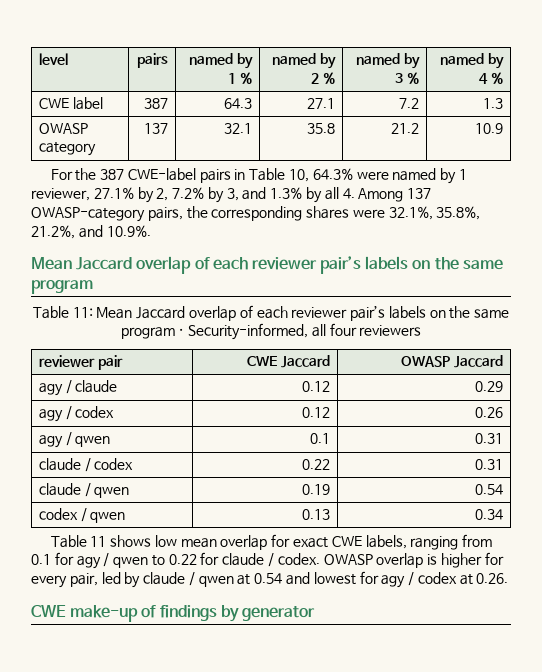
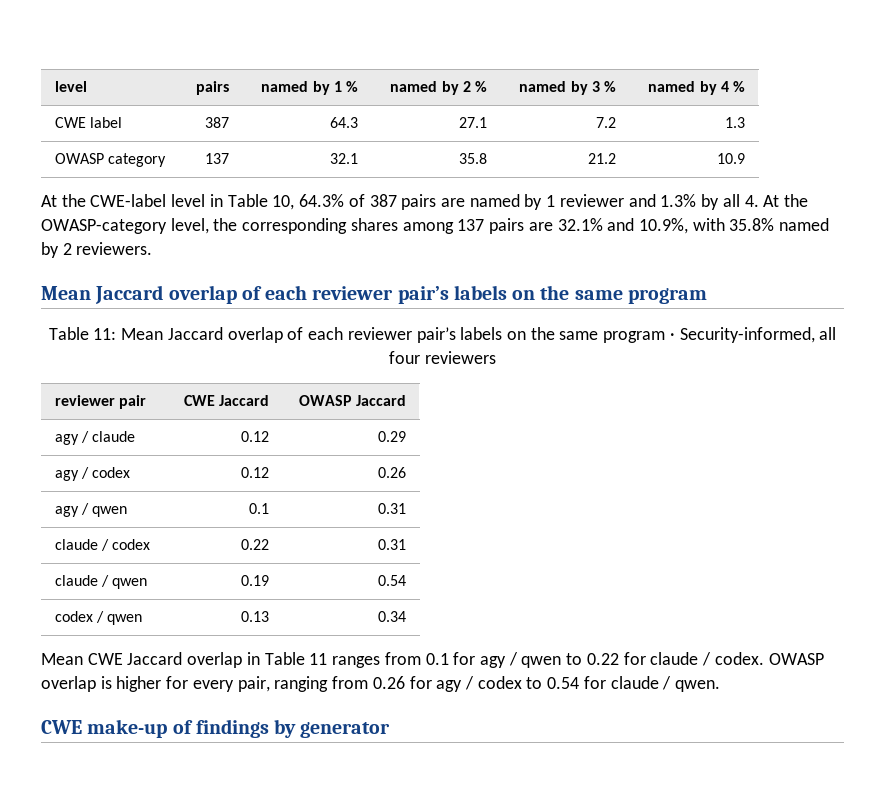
[50,168,467,184] [31,187,239,203] For the 387 CWE-label pairs in Table 10, 64.3% were named by 1 reviewer, 27.1% by 2, 7.2% by 3, -> [41,194,624,210] At the CWE-label level in Table 10, 64.3% of 387 pairs are named by 1 reviewer
[358,188,432,202] [31,206,481,222] [31,225,151,239] Among 137 OWASP-category pairs, the corresponding shares were 32.1%, 35.8%, 21.2%, and 10.9%. -> [763,194,808,207] [41,218,830,234] [41,242,153,258] At the OWASP-category level, the corresponding shares among 137 pairs are 32.1% and 10.9%, with 35.8% named by 2 reviewers.
[50,534,459,550] Table 11 shows low mean overlap for exact CWE labels, ranging -> [41,652,381,668] Mean CWE Jaccard overlap in Table 11 ranges
[101,571,509,588] led by claude / qwen at 0.54 and lowest for agy / codex at 0.26. -> [274,676,721,692] ranging from 0.26 for agy / codex to 0.54 for claude / qwen.

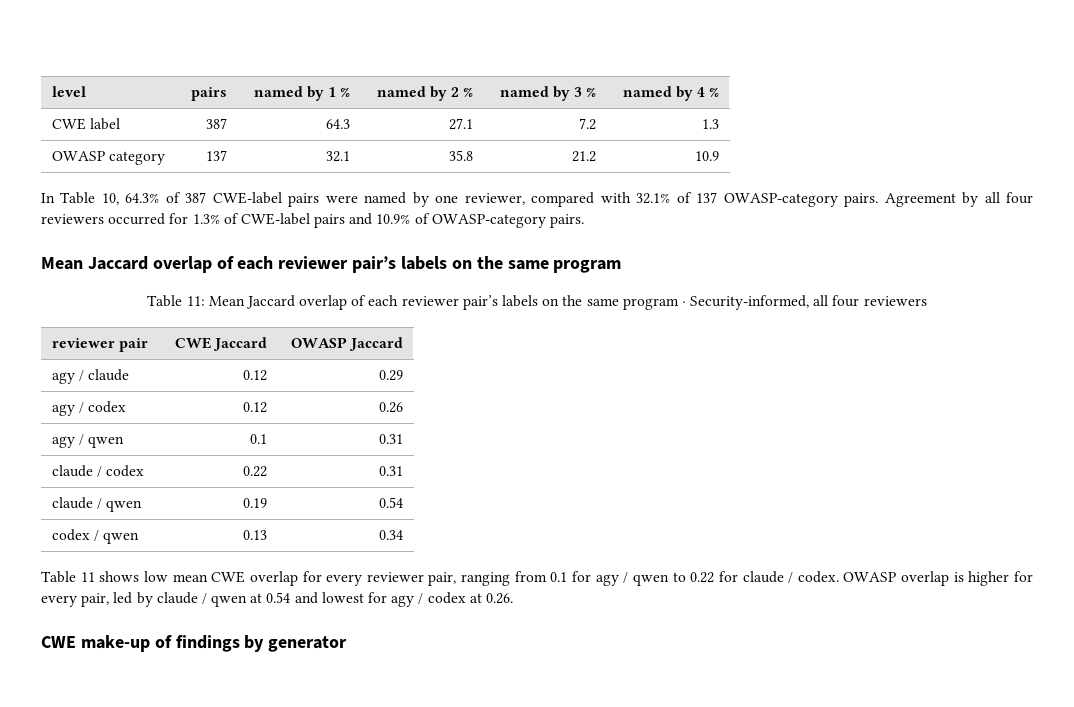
[41,194,223,207] At the CWE-label level in -> [41,193,55,203] In
[401,194,808,210] [41,218,830,234] [41,242,153,258] pairs are named by 1 reviewer and 1.3% by all 4. At the OWASP-category level, the corresponding shares among 137 pairs are 32.1% and 10.9%, with 35.8% named by 2 reviewers. -> [212,192,1033,207] [41,213,585,228] CWE-label pairs were named by one reviewer, compared with 32.1% of 137 OWASP-category pairs. Agreement by all four reviewers occurred for 1.3% of CWE-label pairs and 10.9% of OWASP-category pairs.
[41,652,381,668] Mean CWE Jaccard overlap in Table 11 ranges -> [41,571,511,586] Table 11 shows low mean CWE overlap for every reviewer pair, ranging
[274,676,721,692] ranging from 0.26 for agy / codex to 0.54 for claude / qwen. -> [113,592,513,607] led by claude / qwen at 0.54 and lowest for agy / codex at 0.26.

